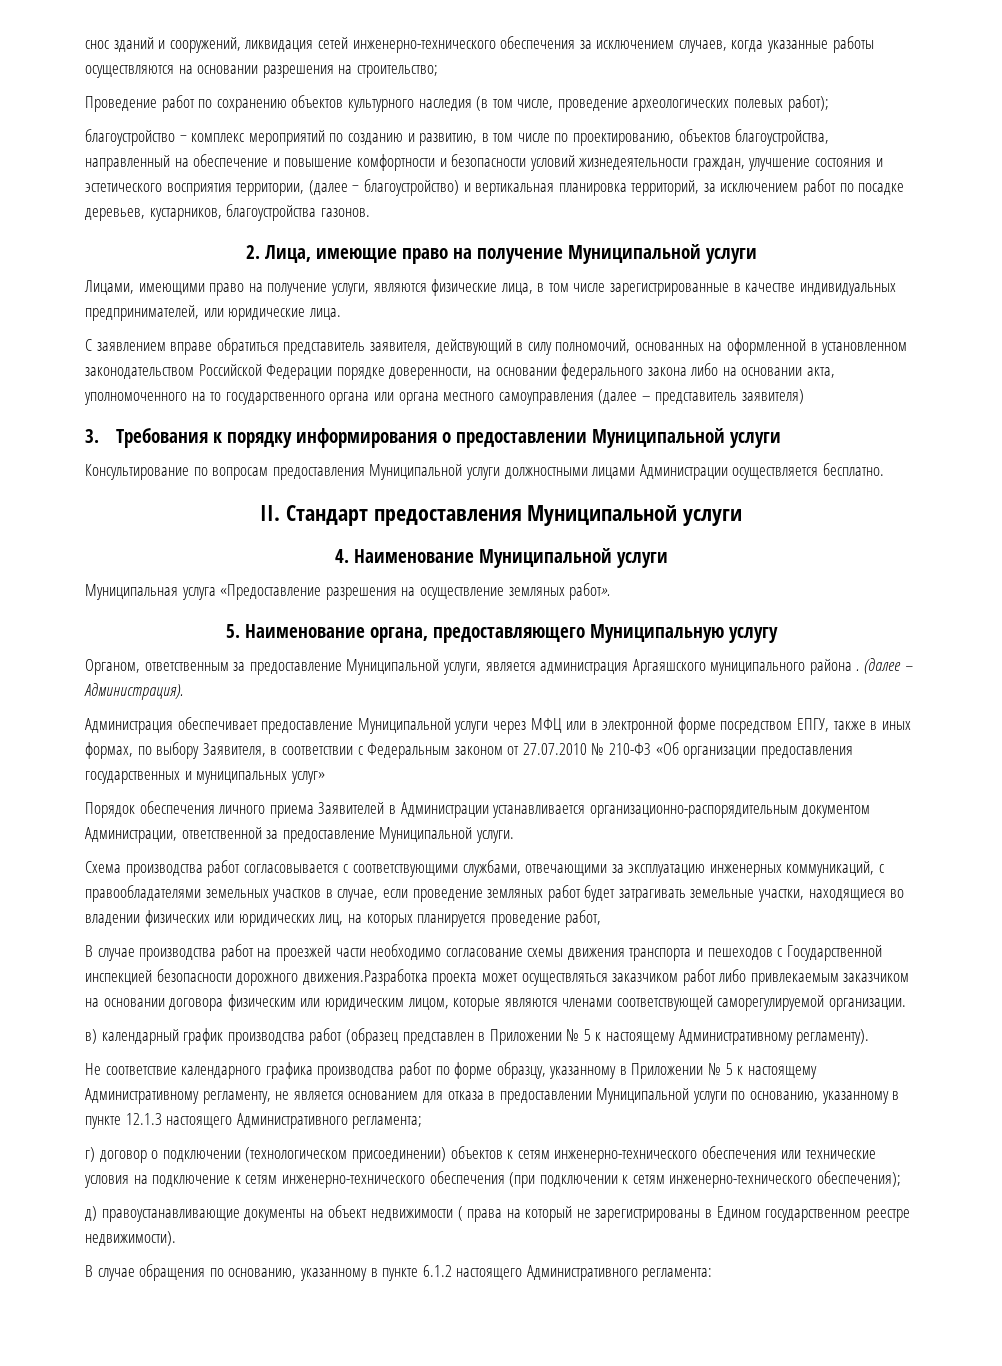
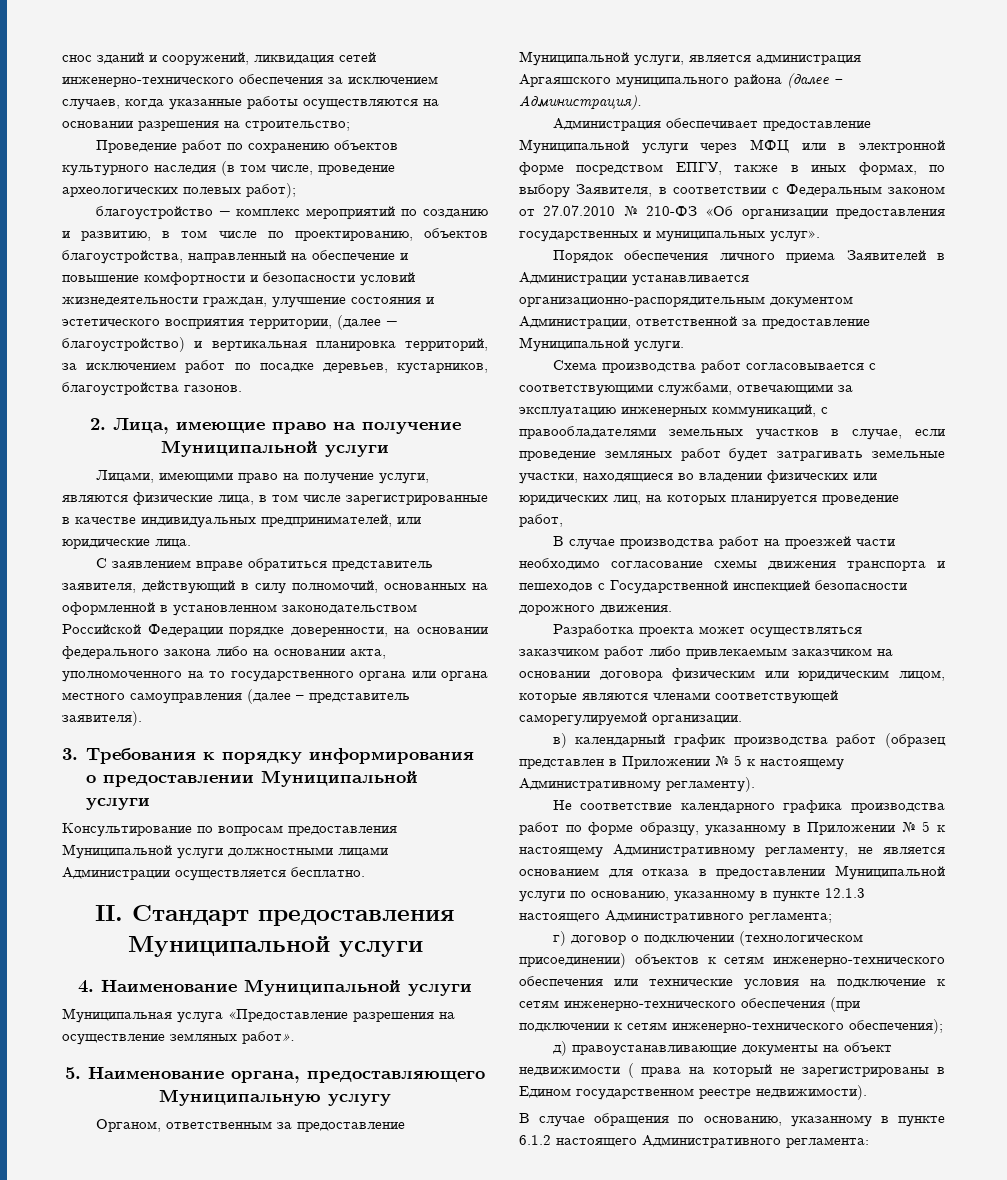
[742,389,805,404] заявителя) -> [62,711,142,726] заявителя).
[856,669,860,671] . -> (782, 80) none
[290,771,325,784] услуг» -> [770,230,820,242] услуг».
[302,969,428,986] движения.Разработка -> [600,605,672,614] [552,624,634,637] движения. // Разработка

